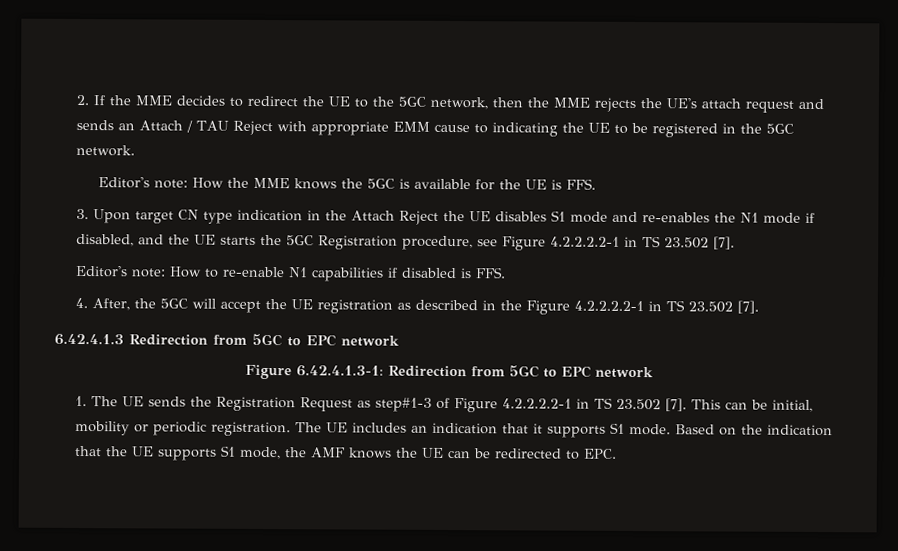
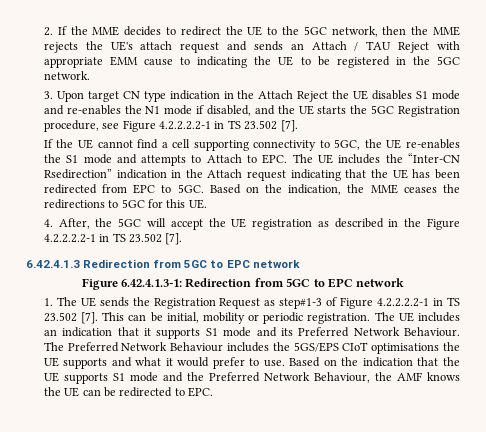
[97,176,596,191] // Editor's note: How the MME knows the 5GC is available for the UE is FFS. -> (90, 75) none
[75,264,507,282] Editor's note: How to re-enable N1 capabilities if disabled is FFS. -> [43,139,460,151] [43,153,460,166] [43,169,461,181] [43,184,461,195] [43,199,207,209] If the UE cannot find a cell supporting connectivity to 5GC, the UE re-enables the S1 mode and attempts to Attach to EPC. The UE includes the “Inter-CN Rsedirection” indication in the Attach request indicating that the UE has been redirected from EPC to 5GC. Based on the indication, the MME ceases the redirections to 5GC for this UE.
[629,423,672,436] mode. -> [223,327,460,337] [43,342,460,354] [43,357,285,369] mode and its Preferred Network Behaviour. The Preferred Network Behaviour includes the 5GS/EPS CIoT optimisations the UE supports and what it would prefer to use.
[240,446,282,460] mode, -> [129,372,370,383] mode and the Preferred Network Behaviour,

